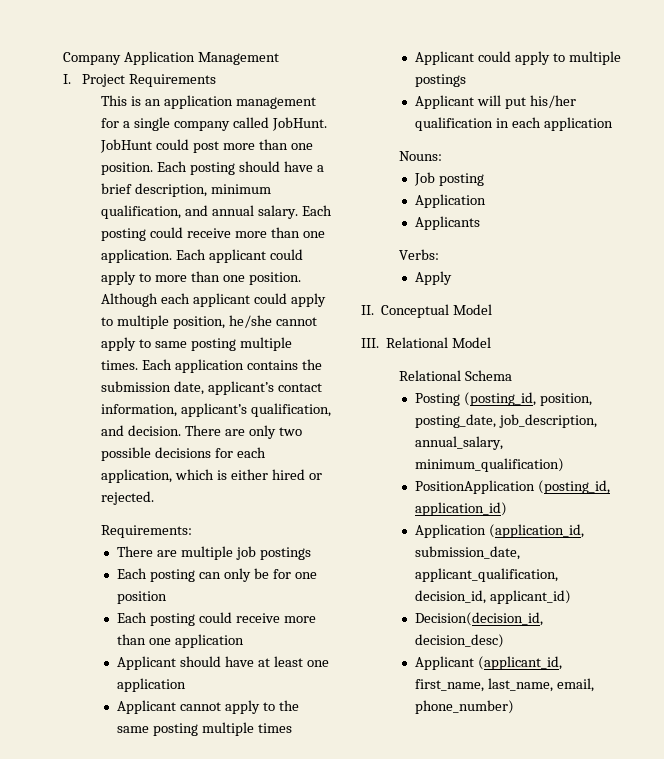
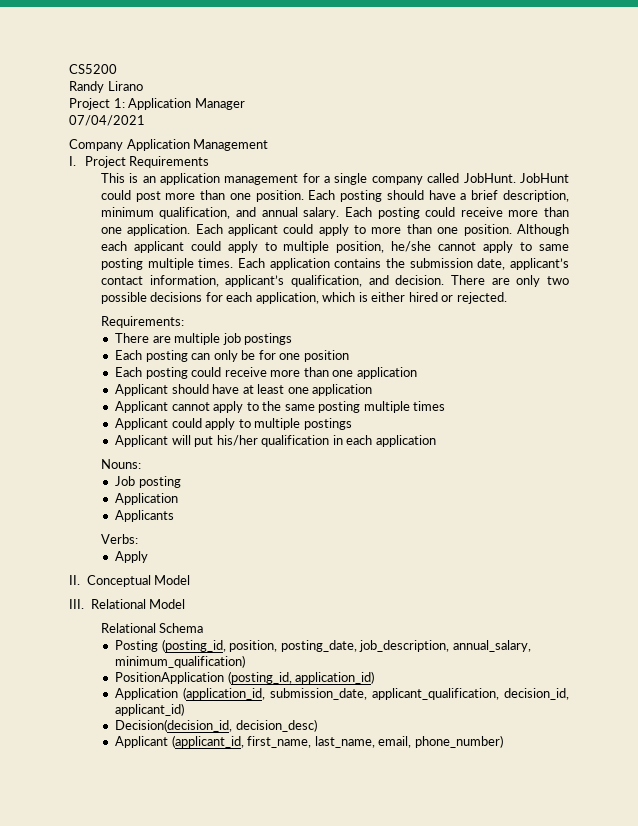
(63, 58) none -> [69,64,117,74] [69,81,143,93] [69,98,245,110] [69,115,145,126] CS5200 // Randy Lirano // Project 1: Application Manager // 07/04/2021 //

